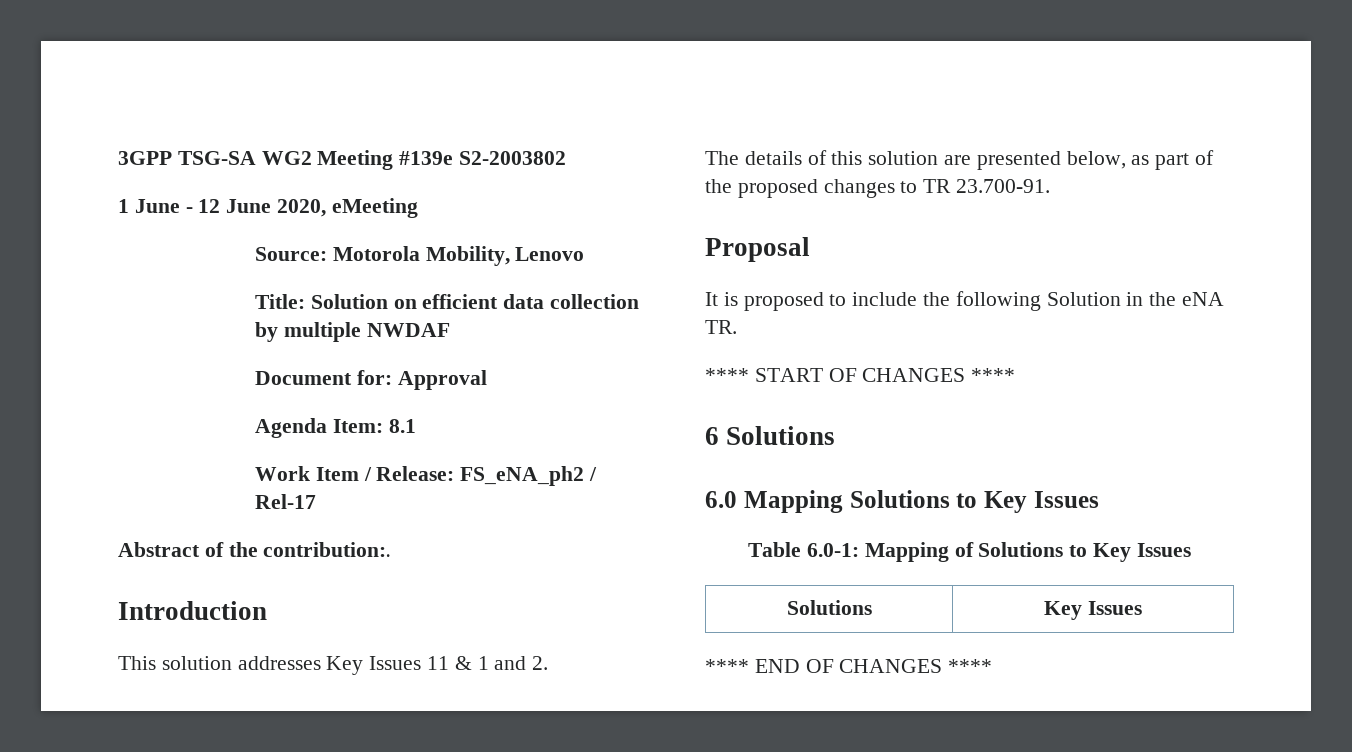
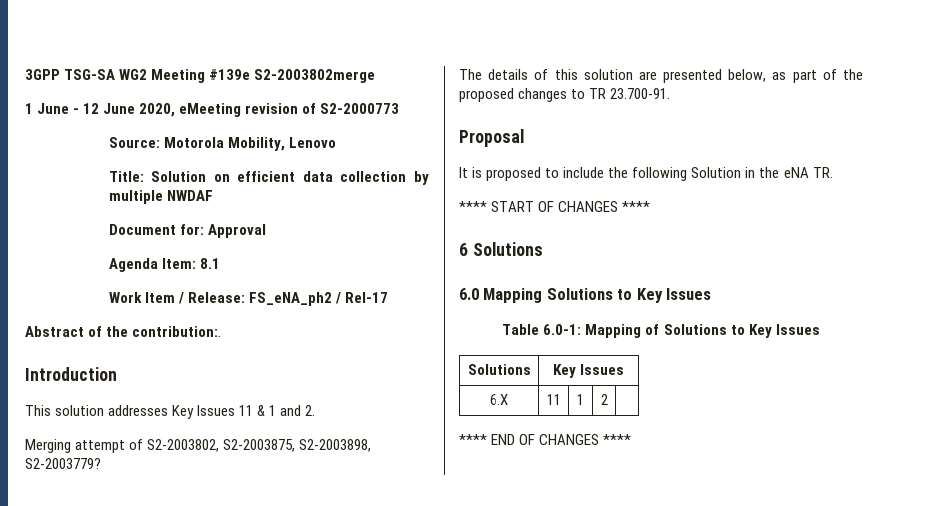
[459,151,567,165] S2-2003802 -> [254,69,376,83] S2-2003802merge
(418, 208) none -> [245,103,400,114] revision of S2-2000773
(549, 663) none -> [25,439,372,453] [25,458,101,469] // Merging attempt of S2-2003802, S2-2003875, S2-2003898, S2-2003779?
(1142, 608) none -> [490,394,508,405] [546,394,561,405] [577,394,584,405] [600,394,608,405] // 6.X | 11 | 1 | 2 |

